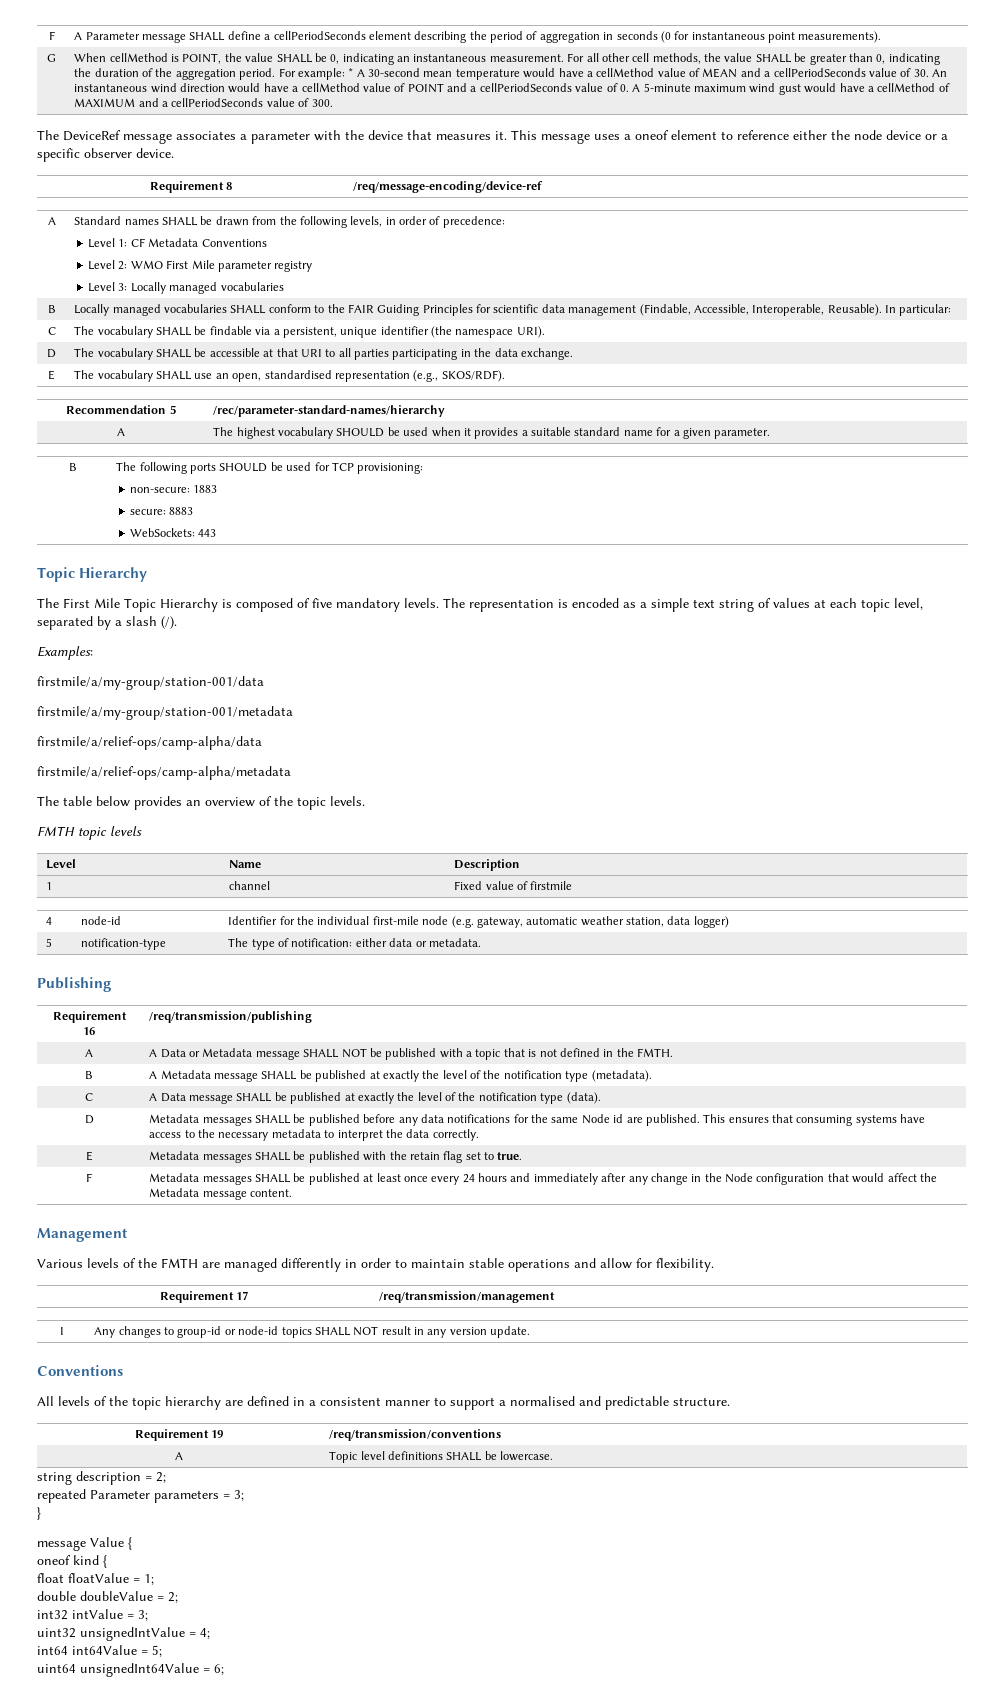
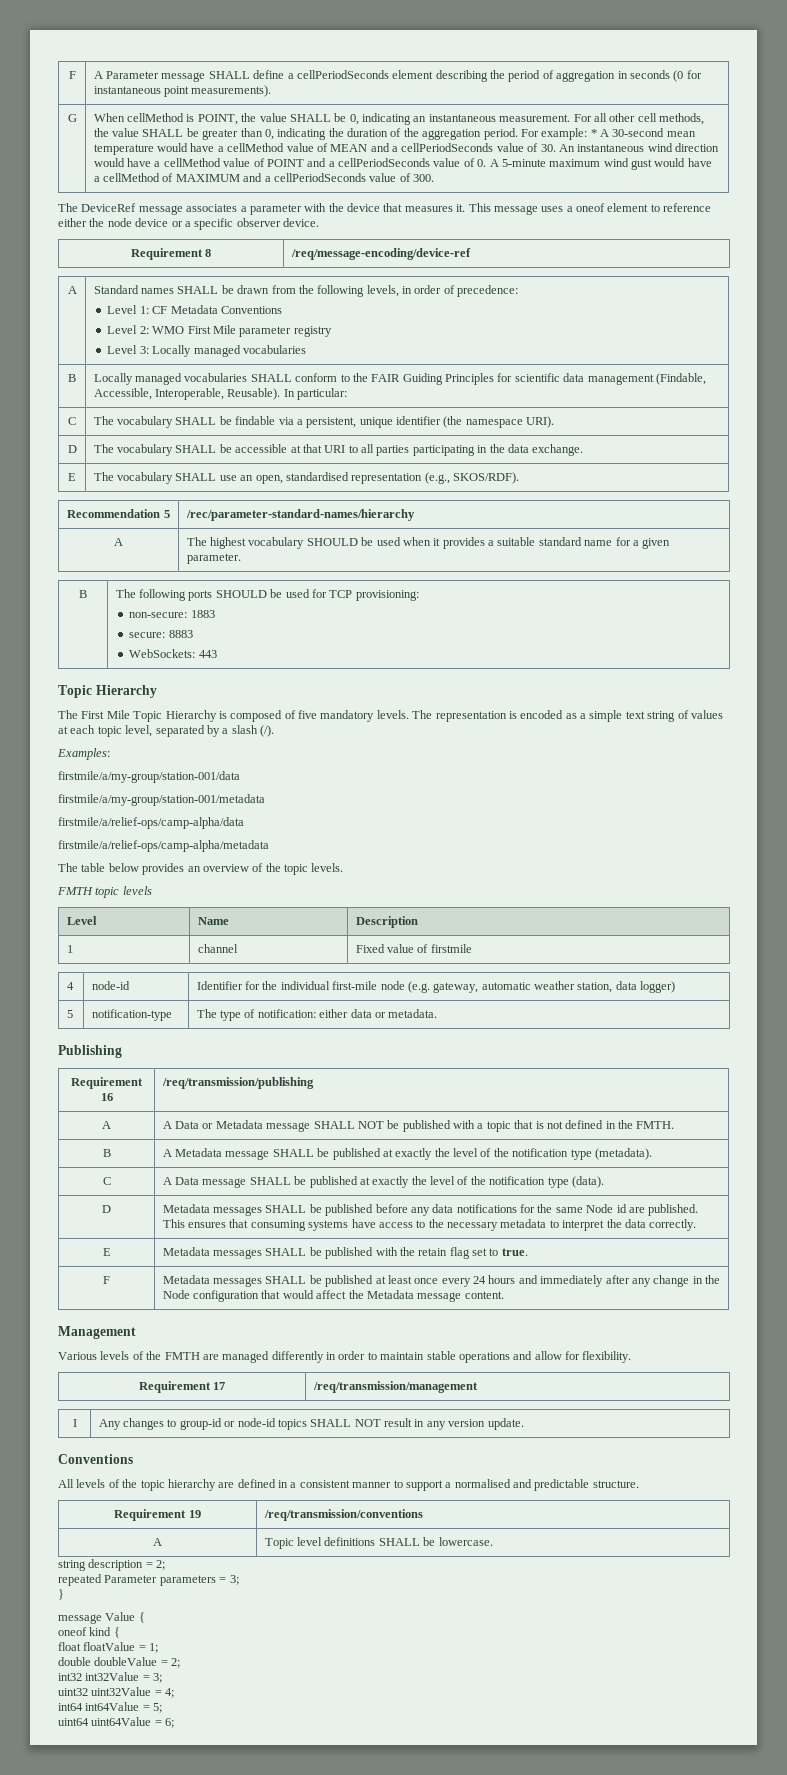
[72,1609,123,1619] intValue -> [85,1672,140,1681] int32Value
[80,1627,185,1641] unsignedIntValue -> [91,1687,152,1696] uint32Value
[80,1663,199,1677] unsignedInt64Value -> [91,1717,152,1726] uint64Value

